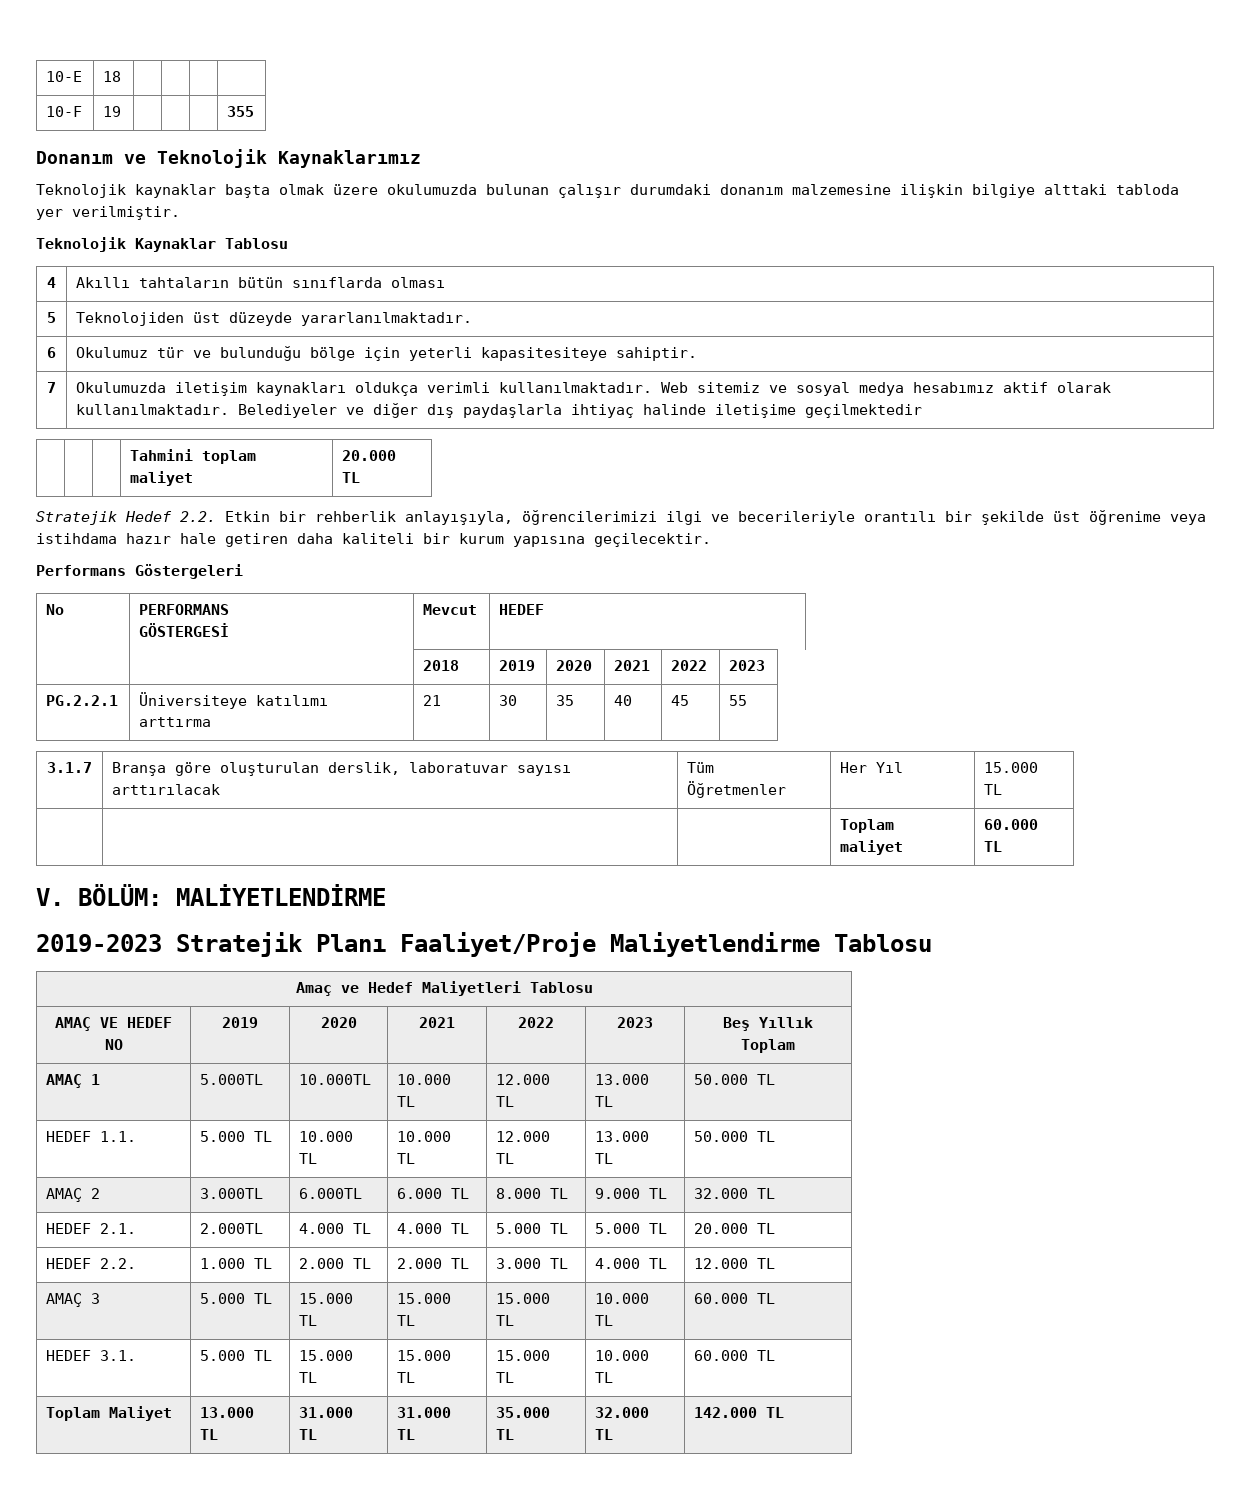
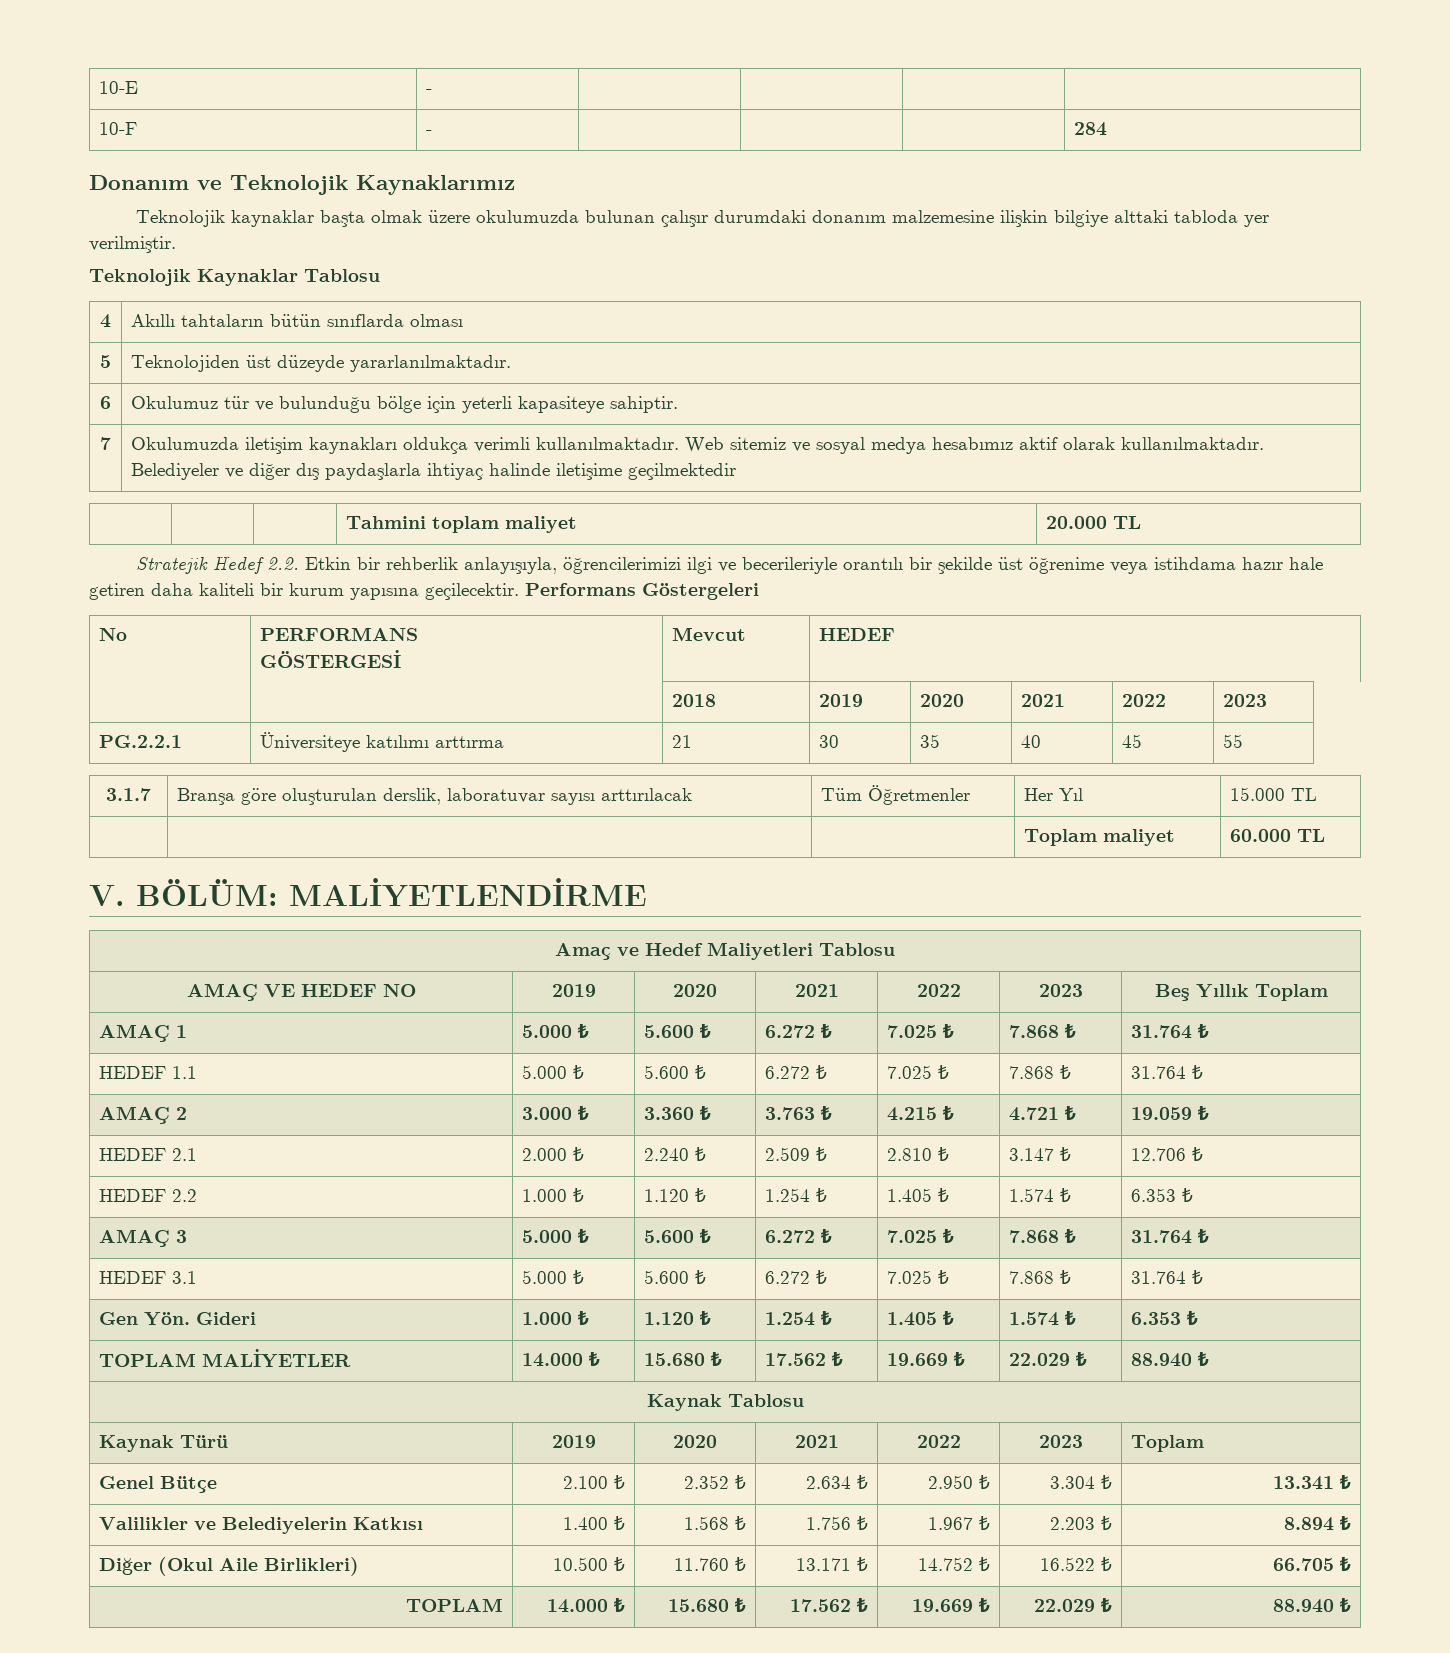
[103,71,122,82] 18 -> [426,89,433,94] -
[103,106,122,117] [227,106,255,117] 19 | | | | 355 -> [426,130,433,135] [1074,122,1108,136] - | | | | 284
[481,347,608,361] kapasitesiteye -> [518,396,605,413] kapasiteye
(711, 540) // -> (519, 591) none
[36,932,932,957] // 2019-2023 Stratejik Planı Faaliyet/Proje Maliyetlendirme Tablosu -> (647, 892) none
[200,1074,264,1085] [299,1074,372,1085] [397,1074,452,1085] [397,1096,416,1107] [496,1074,551,1085] [496,1096,515,1107] [595,1074,650,1085] [595,1096,614,1107] [694,1074,776,1085] [46,1131,137,1142] [200,1131,273,1142] [299,1131,354,1142] [299,1153,318,1164] [397,1131,452,1142] [397,1153,416,1164] [496,1131,551,1142] [496,1153,515,1164] [595,1131,650,1142] [595,1153,614,1164] [694,1131,776,1142] [46,1188,101,1202] [200,1188,264,1199] [299,1188,363,1199] [397,1188,470,1199] [496,1188,569,1199] [595,1188,668,1199] [694,1188,776,1199] [46,1223,137,1234] [200,1223,264,1234] [299,1223,372,1234] [397,1223,470,1234] [496,1223,569,1234] [595,1223,668,1234] [694,1223,776,1234] [46,1258,137,1269] [200,1258,273,1269] [299,1258,372,1269] [397,1258,470,1269] [496,1258,569,1269] [595,1258,668,1269] [694,1258,776,1269] [46,1293,101,1307] [200,1293,273,1304] [299,1293,354,1304] [299,1315,318,1326] [397,1293,452,1304] [397,1315,416,1326] [496,1293,551,1304] [496,1315,515,1326] [595,1293,650,1304] [595,1315,614,1326] [694,1293,776,1304] [46,1350,137,1361] [200,1350,273,1361] [299,1350,354,1361] [299,1372,318,1383] [397,1350,452,1361] [397,1372,416,1383] [496,1350,551,1361] [496,1372,515,1383] [595,1350,650,1361] [595,1372,614,1383] [694,1350,776,1361] [46,1406,173,1421] [200,1407,255,1418] [200,1429,219,1440] [299,1407,354,1418] [299,1429,318,1440] [397,1407,452,1418] [397,1429,416,1440] [496,1407,551,1418] [496,1429,515,1440] [595,1407,650,1418] [595,1429,614,1440] [694,1407,785,1418] 5.000TL | 10.000TL | 10.000 TL | 12.000 TL | 13.000 TL | 50.000 TL // HEDEF 1.1. | 5.000 TL | 10.000 TL | 10.000 TL | 12.000 TL | 13.000 TL | 50.000 TL // AMAÇ 2 | 3.000TL | 6.000TL | 6.000 TL | 8.000 TL | 9.000 TL | 32.000 TL // HEDEF 2.1. | 2.000TL | 4.000 TL | 4.000 TL | 5.000 TL | 5.000 TL | 20.000 TL // HEDEF 2.2. | 1.000 TL | 2.000 TL | 2.000 TL | 3.000 TL | 4.000 TL | 12.000 TL // AMAÇ 3 | 5.000 TL | 15.000 TL | 15.000 TL | 15.000 TL | 10.000 TL | 60.000 TL // HEDEF 3.1. | 5.000 TL | 15.000 TL | 15.000 TL | 15.000 TL | 10.000 TL | 60.000 TL // Toplam Maliyet | 13.000 TL | 31.000 TL | 31.000 TL | 35.000 TL | 32.000 TL | 142.000 TL -> [522,1024,590,1038] [644,1024,712,1038] [765,1024,833,1038] [887,1024,955,1038] [1009,1024,1077,1038] [1131,1024,1210,1039] [99,1066,198,1079] [522,1065,585,1079] [644,1065,707,1079] [765,1065,828,1079] [887,1065,950,1079] [1009,1065,1072,1079] [1131,1065,1204,1079] [99,1106,188,1124] [522,1106,590,1120] [644,1106,712,1120] [765,1106,833,1120] [887,1106,955,1121] [1009,1106,1077,1121] [1131,1106,1210,1120] [99,1148,198,1161] [522,1147,585,1161] [644,1147,707,1161] [765,1147,828,1161] [887,1147,950,1161] [1009,1147,1072,1161] [1131,1147,1204,1161] [99,1189,198,1202] [522,1188,585,1202] [644,1188,707,1202] [765,1188,828,1202] [887,1188,950,1202] [1009,1188,1072,1202] [1131,1188,1194,1202] [99,1229,188,1247] [522,1229,590,1243] [644,1229,712,1243] [765,1229,833,1243] [887,1229,955,1243] [1009,1229,1077,1243] [1131,1229,1210,1244] [99,1271,198,1284] [522,1270,585,1284] [644,1270,707,1284] [765,1270,828,1284] [887,1270,950,1284] [1009,1270,1072,1284] [1131,1270,1204,1284] [99,1312,257,1326] [522,1311,590,1325] [644,1311,712,1325] [765,1311,833,1326] [887,1311,955,1326] [1009,1311,1077,1326] [1131,1311,1199,1325] [99,1349,352,1368] [522,1352,601,1367] [644,1352,723,1366] [765,1352,844,1366] [887,1352,966,1366] [1009,1352,1088,1366] [1131,1352,1210,1367] [646,1394,804,1411] [99,1435,229,1452] [551,1435,596,1448] [673,1435,717,1448] [794,1435,839,1448] [916,1435,961,1448] [1038,1435,1083,1448] [1131,1435,1205,1452] [99,1476,218,1493] [562,1475,625,1489] [683,1475,746,1489] [805,1475,868,1489] [927,1475,990,1489] [1049,1475,1112,1489] [1272,1475,1351,1490] [99,1517,424,1534] [562,1516,625,1530] [683,1516,746,1530] [805,1516,868,1530] [927,1516,990,1530] [1049,1516,1112,1530] [1283,1516,1351,1531] [99,1557,360,1576] [552,1557,625,1571] [673,1557,746,1571] [795,1557,868,1571] [917,1557,990,1571] [1039,1557,1112,1571] [1272,1557,1351,1571] [405,1598,503,1612] [546,1598,625,1613] [667,1598,746,1612] [789,1598,868,1612] [911,1598,990,1612] [1033,1598,1112,1612] [1272,1598,1351,1613] 5.000 ₺ | 5.600 ₺ | 6.272 ₺ | 7.025 ₺ | 7.868 ₺ | 31.764 ₺ // HEDEF 1.1 | 5.000 ₺ | 5.600 ₺ | 6.272 ₺ | 7.025 ₺ | 7.868 ₺ | 31.764 ₺ // AMAÇ 2 | 3.000 ₺ | 3.360 ₺ | 3.763 ₺ | 4.215 ₺ | 4.721 ₺ | 19.059 ₺ // HEDEF 2.1 | 2.000 ₺ | 2.240 ₺ | 2.509 ₺ | 2.810 ₺ | 3.147 ₺ | 12.706 ₺ // HEDEF 2.2 | 1.000 ₺ | 1.120 ₺ | 1.254 ₺ | 1.405 ₺ | 1.574 ₺ | 6.353 ₺ // AMAÇ 3 | 5.000 ₺ | 5.600 ₺ | 6.272 ₺ | 7.025 ₺ | 7.868 ₺ | 31.764 ₺ // HEDEF 3.1 | 5.000 ₺ | 5.600 ₺ | 6.272 ₺ | 7.025 ₺ | 7.868 ₺ | 31.764 ₺ // Gen Yön. Gideri | 1.000 ₺ | 1.120 ₺ | 1.254 ₺ | 1.405 ₺ | 1.574 ₺ | 6.353 ₺ // TOPLAM MALİYETLER | 14.000 ₺ | 15.680 ₺ | 17.562 ₺ | 19.669 ₺ | 22.029 ₺ | 88.940 ₺ // Kaynak Tablosu // Kaynak Türü | 2019 | 2020 | 2021 | 2022 | 2023 | Toplam // Genel Bütçe | 2.100 ₺ | 2.352 ₺ | 2.634 ₺ | 2.950 ₺ | 3.304 ₺ | 13.341 ₺ // Valilikler ve Belediyelerin Katkısı | 1.400 ₺ | 1.568 ₺ | 1.756 ₺ | 1.967 ₺ | 2.203 ₺ | 8.894 ₺ // Diğer (Okul Aile Birlikleri) | 10.500 ₺ | 11.760 ₺ | 13.171 ₺ | 14.752 ₺ | 16.522 ₺ | 66.705 ₺ // TOPLAM | 14.000 ₺ | 15.680 ₺ | 17.562 ₺ | 19.669 ₺ | 22.029 ₺ | 88.940 ₺

